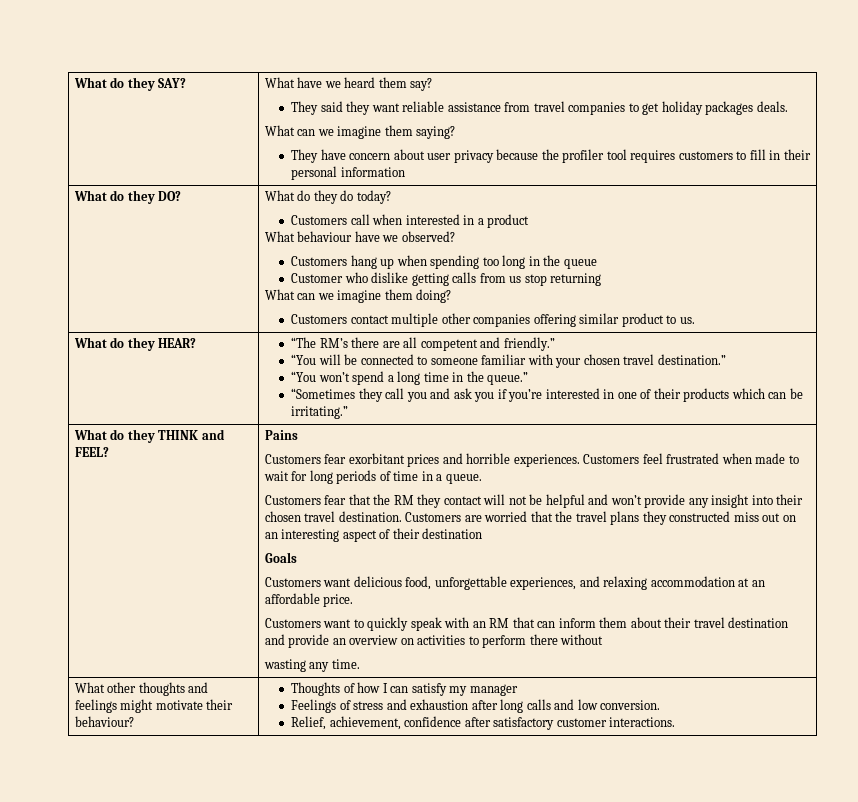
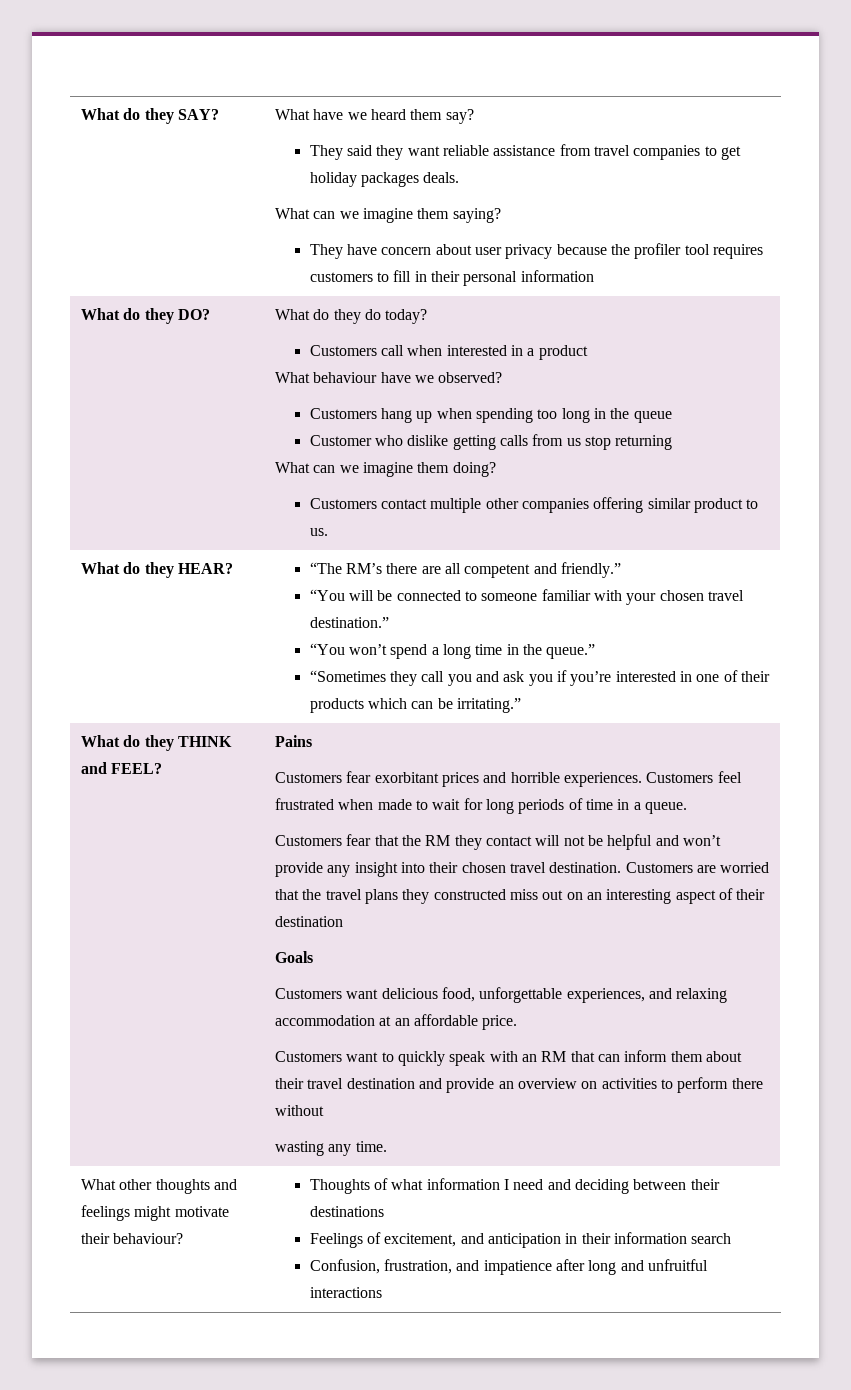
[357,682,518,696] [291,699,661,713] [291,716,676,730] how I can satisfy my manager // Feelings of stress and exhaustion after long calls and low conversion. // Relief, achievement, confidence after satisfactory customer interactions. -> [391,1178,720,1194] [309,1206,384,1217] [309,1232,732,1248] [309,1259,708,1275] [309,1287,382,1298] what information I need and deciding between their destinations // Feelings of excitement, and anticipation in their information search // Confusion, frustration, and impatience after long and unfruitful interactions

